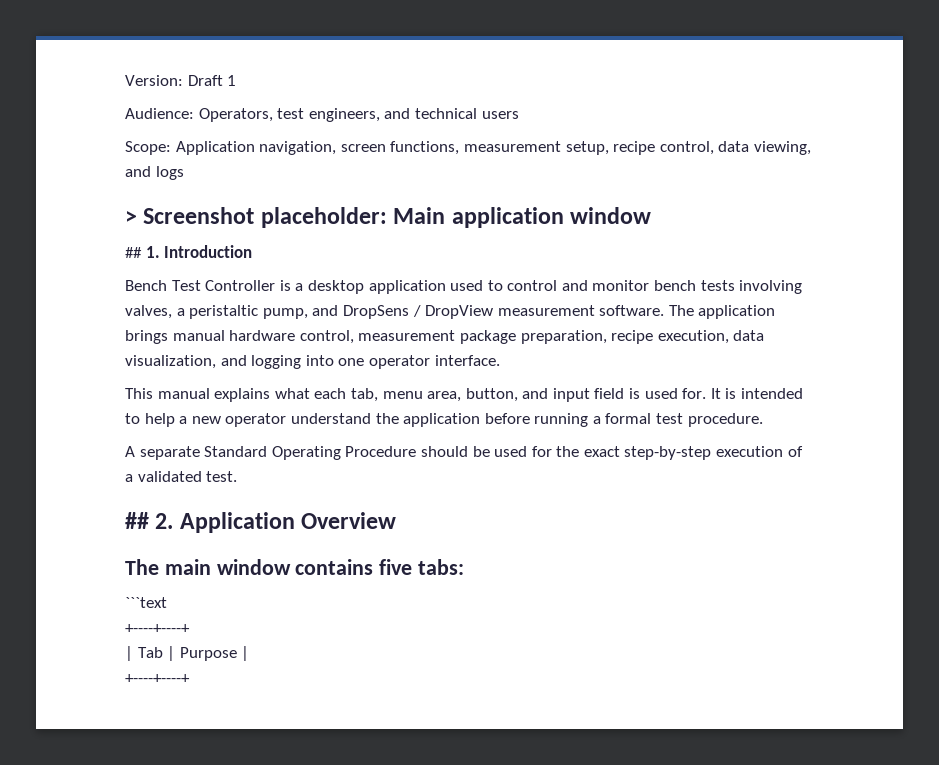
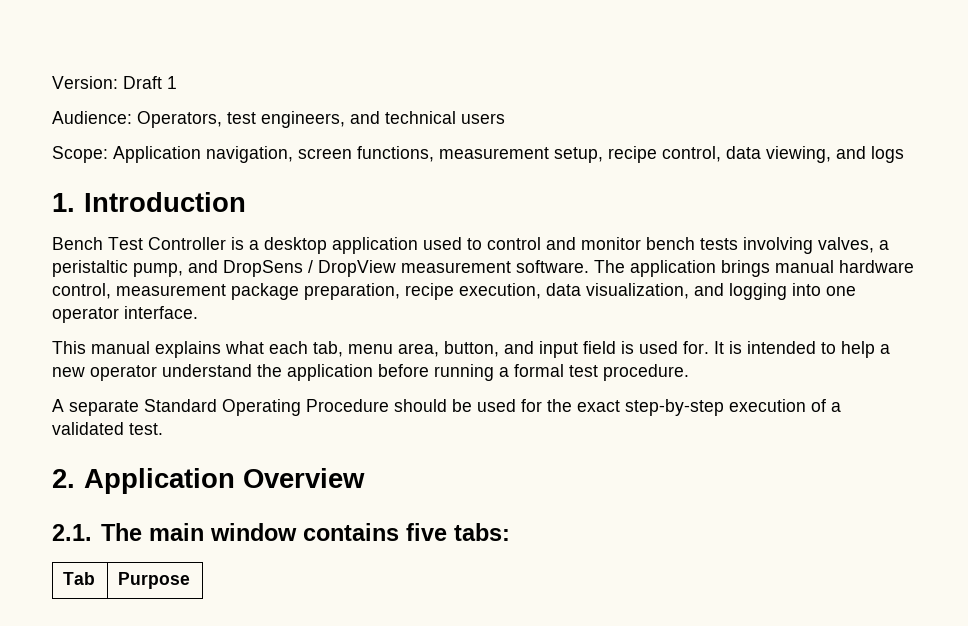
[125,207,652,228] [125,247,142,258] > Screenshot placeholder: Main application window // ## -> (904, 154) none
[125,512,149,529] ## -> (163, 429) none
(397, 520) none -> [52,524,92,541] 2.1.
[125,597,167,608] [125,624,190,633] [125,646,250,661] [125,674,190,683] // ```text // +----+----+ // | Tab | Purpose | // +----+----+ -> [63,572,96,585] [118,572,191,589] // Tab | Purpose

